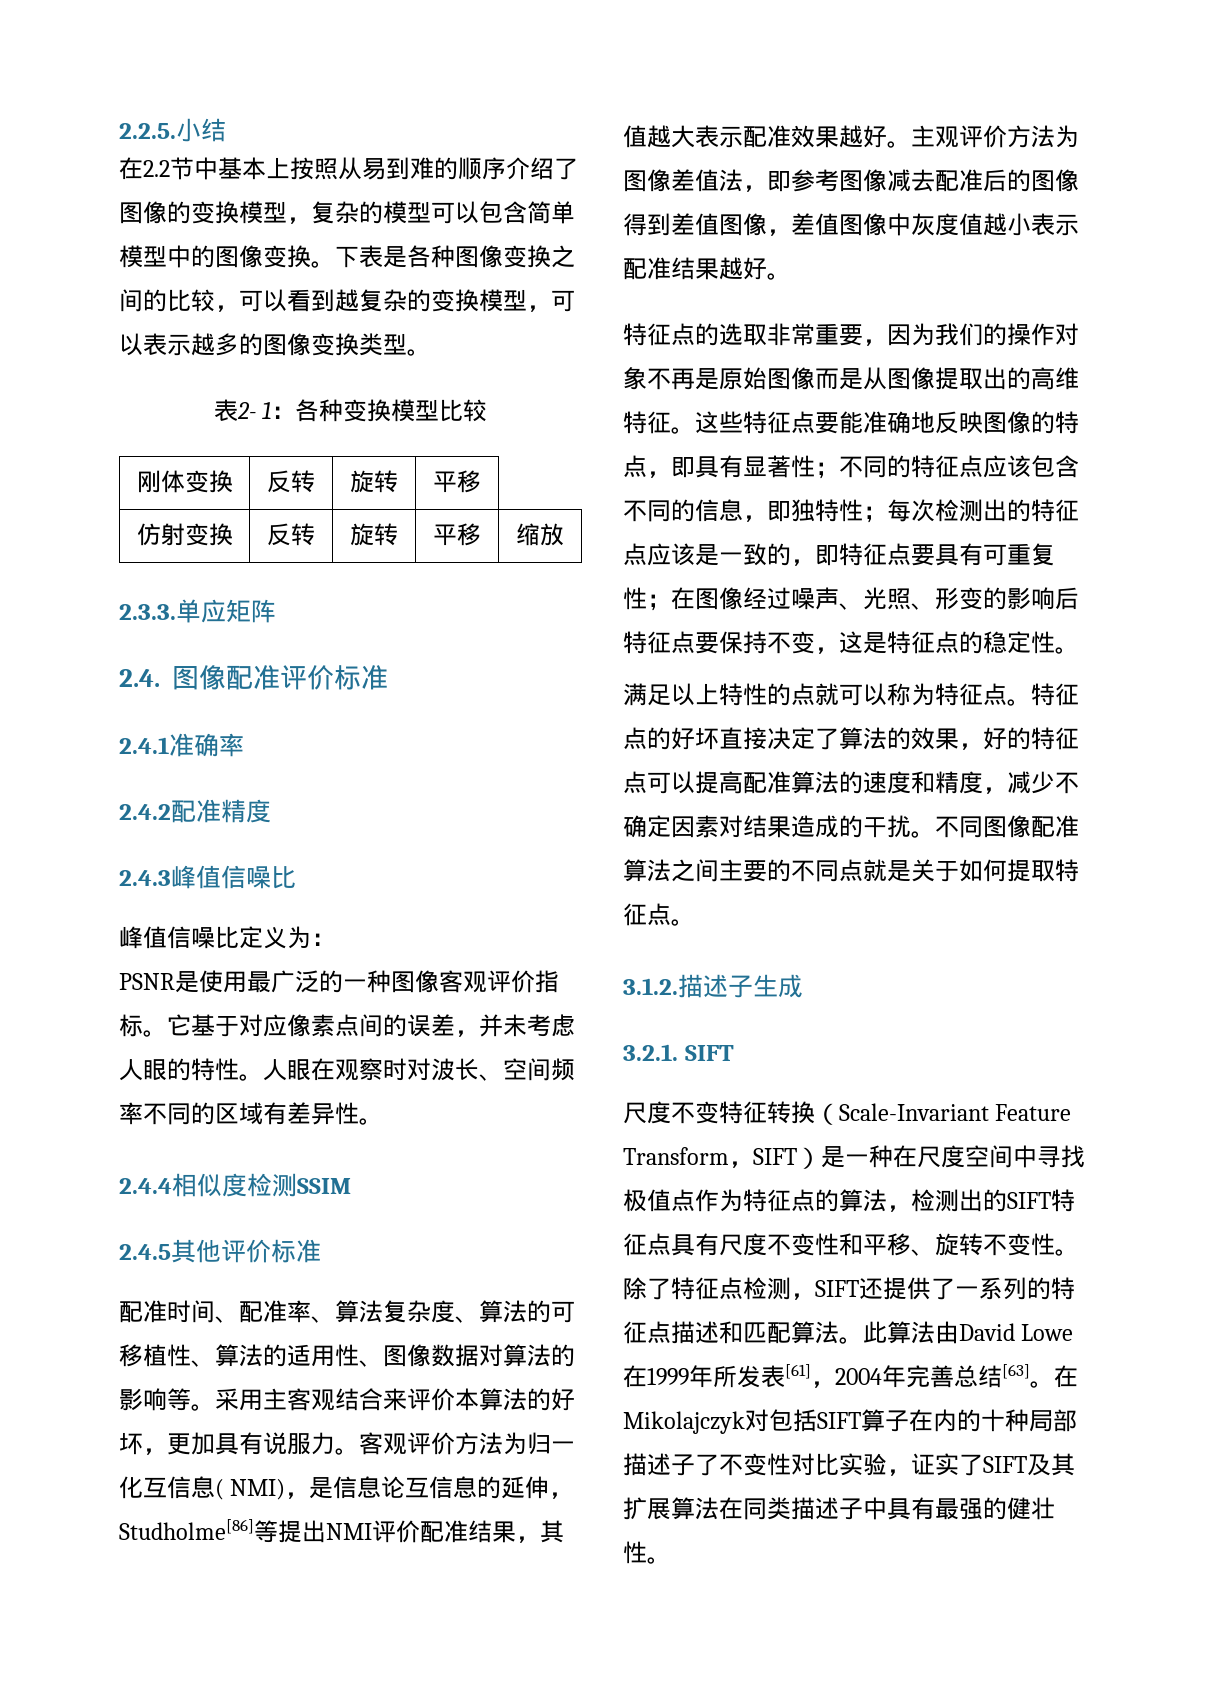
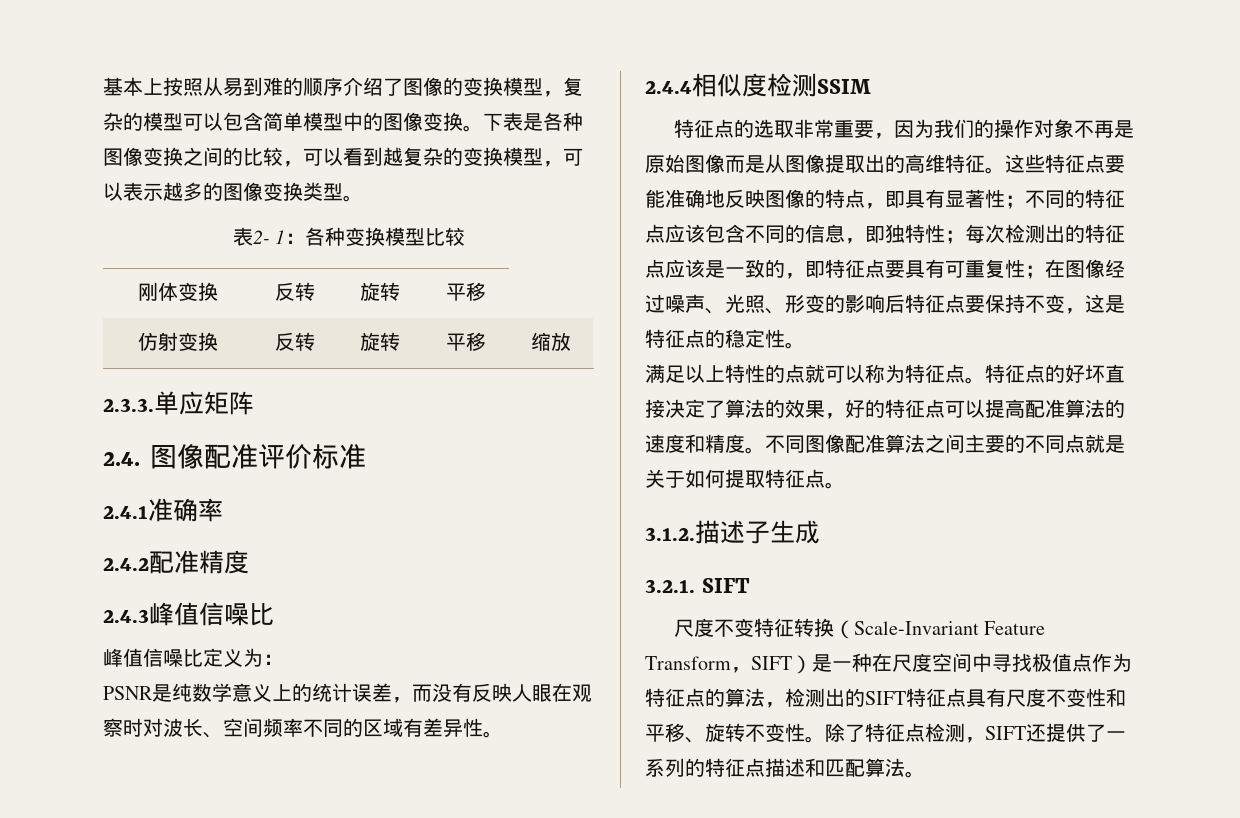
[119,118,226,142] [119,157,218,180] 2.2.5.小结 // 在2.2节中 -> (103, 86) none
[199,970,559,993] [119,1014,575,1037] [119,1058,263,1081] 使用最广泛的一种图像客观评价指标。它基于对应像素点间的误差，并未考虑人眼的特性。 -> [172,683,512,703] 纯数学意义上的统计误差，而没有反映
[119,1239,321,1263] [119,1300,575,1323] [119,1344,575,1367] [119,1388,575,1411] [119,1432,575,1455] [119,1476,574,1500] [119,1519,564,1543] [623,125,1079,148] [623,169,1079,192] [623,213,1079,236] [623,257,791,280] // 2.4.5其他评价标准 // 配准时间、配准率、算法复杂度、算法的可移植性、算法的适用性、图像数据对算法的影响等。采用主客观结合来评价本算法的好坏，更加具有说服力。客观评价方法为归一化互信息( NMI)，是信息论互信息的延伸，Studholme[86]等提出NMI评价配准结果，其值越大表示配准效果越好。主观评价方法为图像差值法，即参考图像减去配准后的图像得到差值图像，差值图像中灰度值越小表示配准结果越好。 -> (871, 86) none
[983,771,1079,794] [623,815,911,838] ，减少不确定因素对结果造成的干扰 -> (745, 443) none
[863,1321,1074,1344] [623,1364,811,1388] [811,1364,1030,1388] [1030,1365,1078,1388] [623,1409,1077,1434] [623,1453,1075,1476] [623,1497,1055,1520] [623,1541,671,1564] 此算法由David Lowe在1999年所发表[61]，2004年完善总结[63]。在Mikolajczyk对包括SIFT算子在内的十种局部描述子了不变性对比实验，证实了SIFT及其扩展算法在同类描述子中具有最强的健壮性。 -> (925, 774) none

